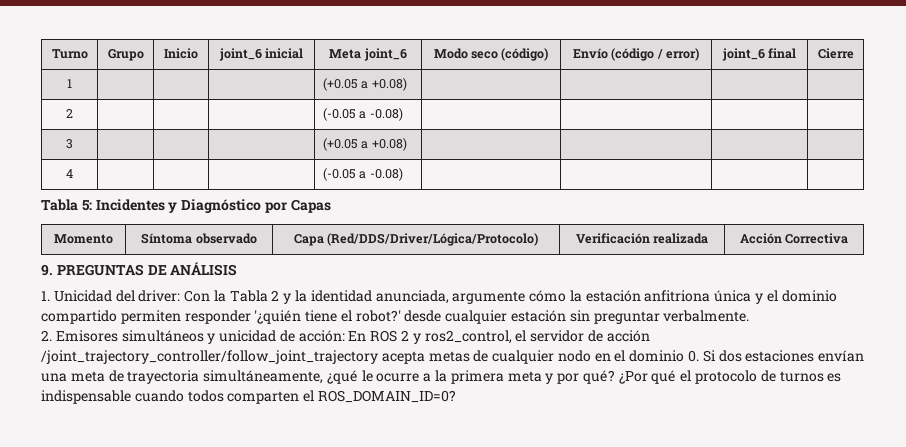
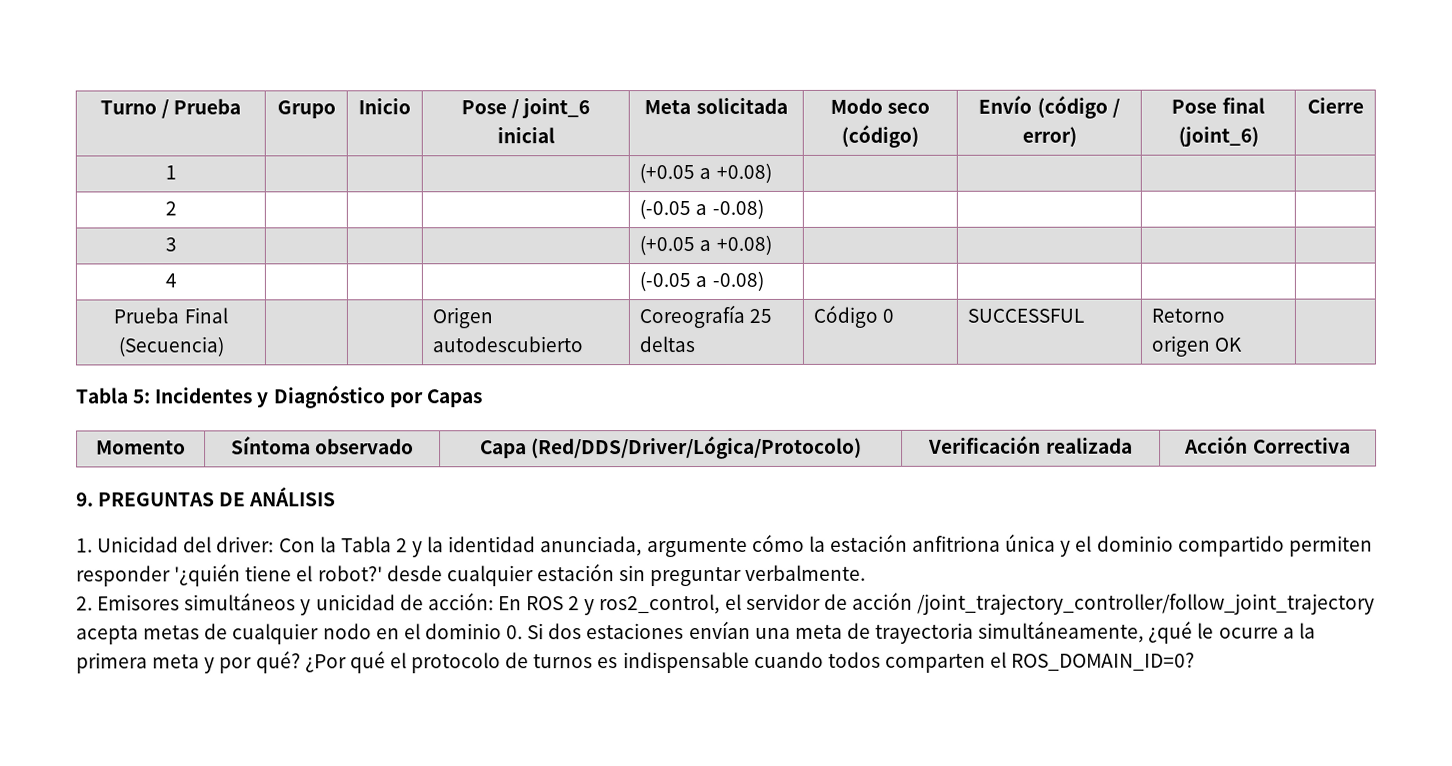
(88, 54) none -> [161,98,242,119] / Prueba
(198, 53) none -> [460,99,519,119] Pose /
[363,48,407,61] joint_6 -> [695,97,788,115] solicitada
[721,48,765,61] joint_6 -> [1171,99,1218,114] Pose
(797, 53) none -> [1177,126,1259,147] (joint_6)
(403, 174) none -> [113,307,228,324] [117,336,224,357] [432,307,494,329] [432,336,584,353] [639,304,773,329] [639,336,696,353] [813,305,895,328] [967,308,1085,323] [1151,308,1226,323] [1151,335,1243,357] // Prueba Final (Secuencia) | | | Origen autodescubierto | Coreografía 25 deltas | Código 0 | SUCCESSFUL | Retorno origen OK |

